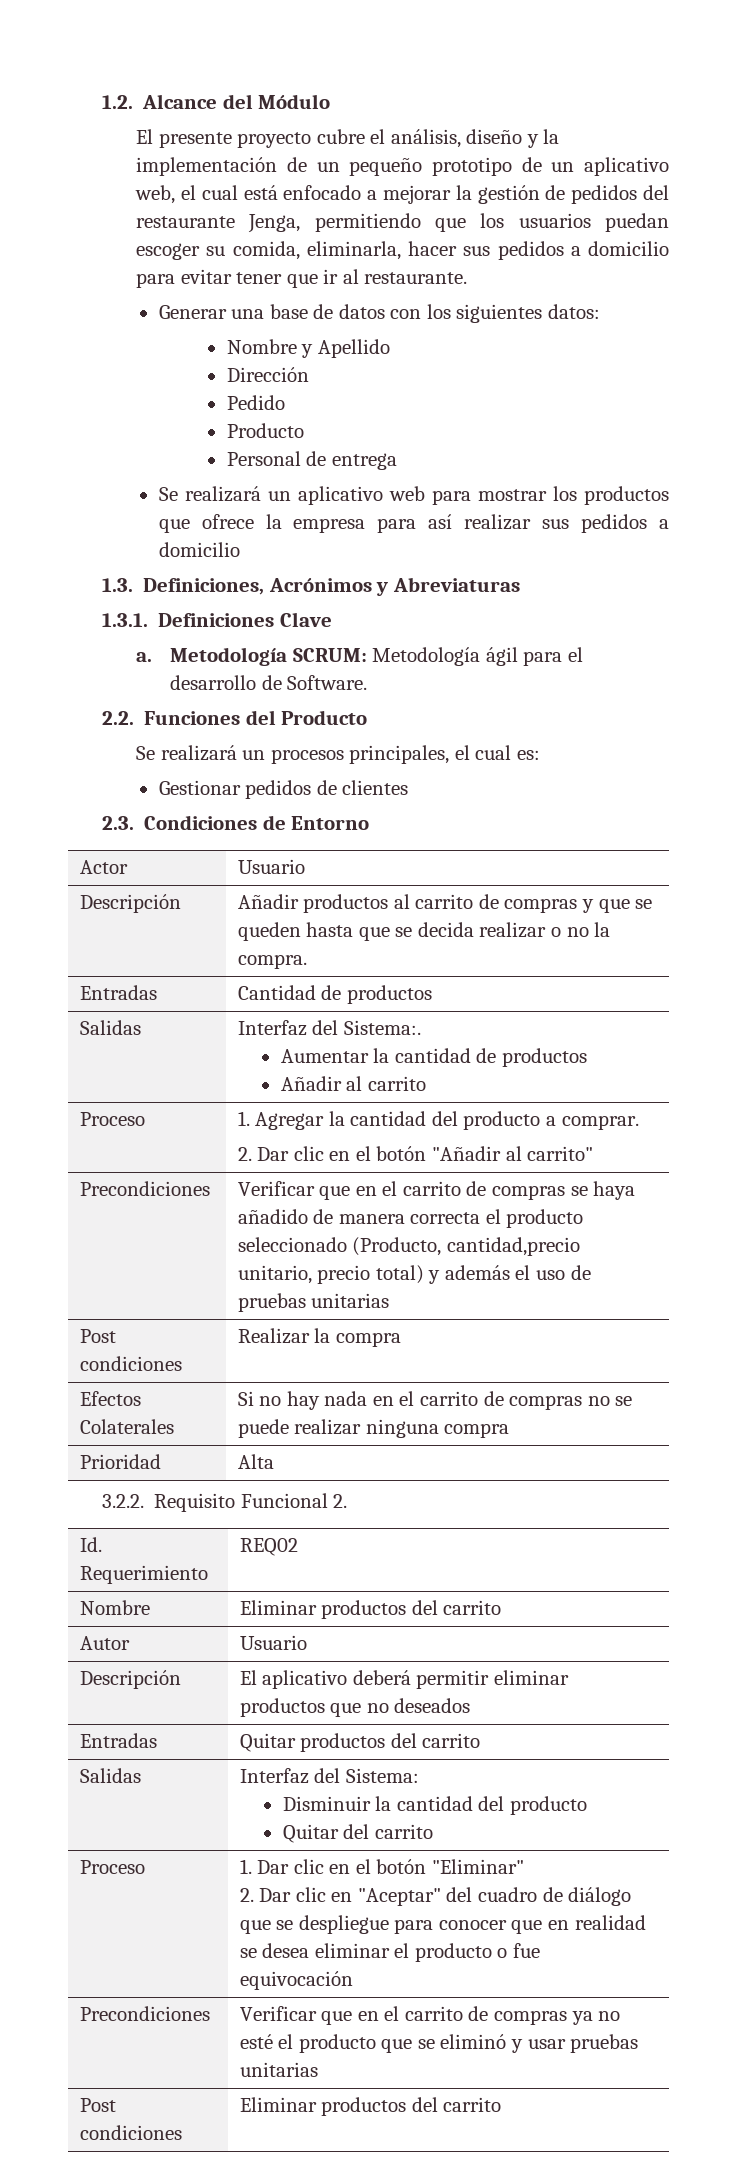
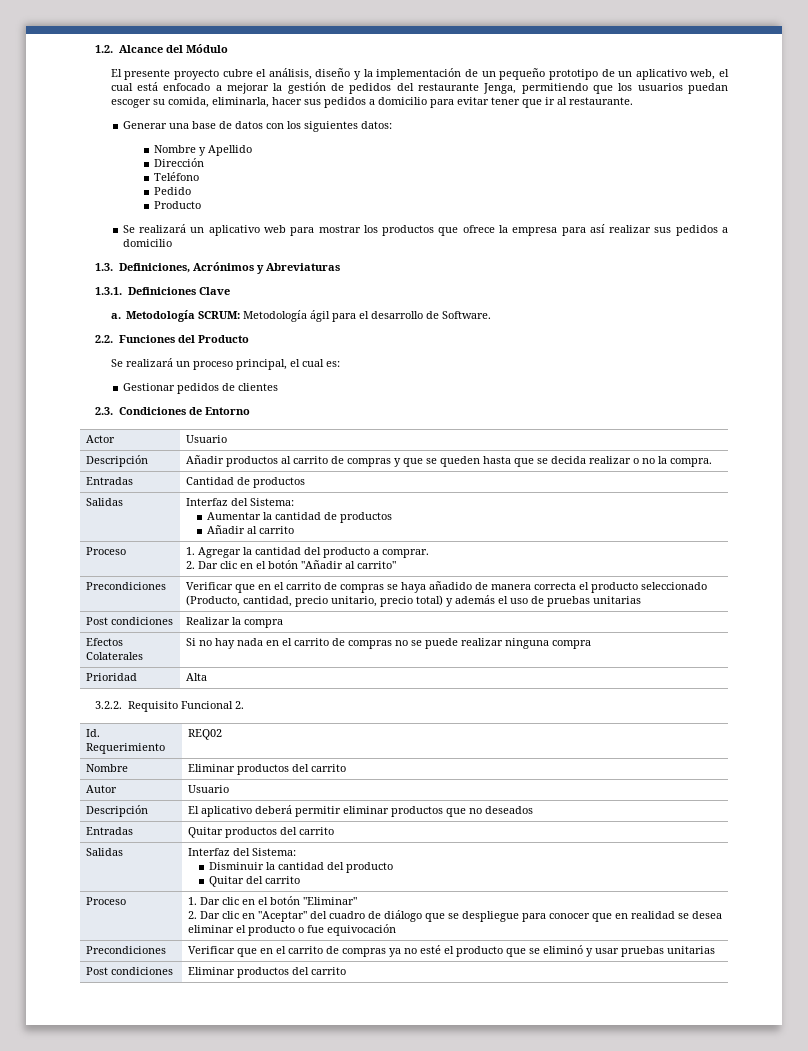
(309, 374) none -> [153,172,199,181] // Teléfono
[226,451,397,470] // Personal de entrega -> (201, 205) none
[270,745,450,764] procesos principales, -> [192,359,287,370] proceso principal,
[343,1020,421,1035] Sistema:. -> [249,498,294,506] Sistema:
[446,1237,580,1256] cantidad,precio -> [242,596,328,607] cantidad, precio

